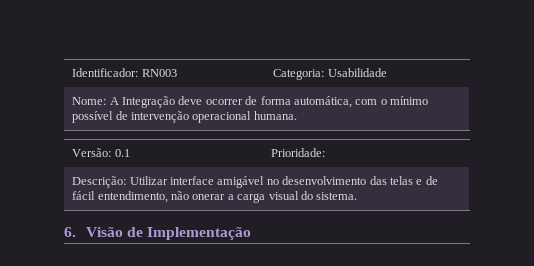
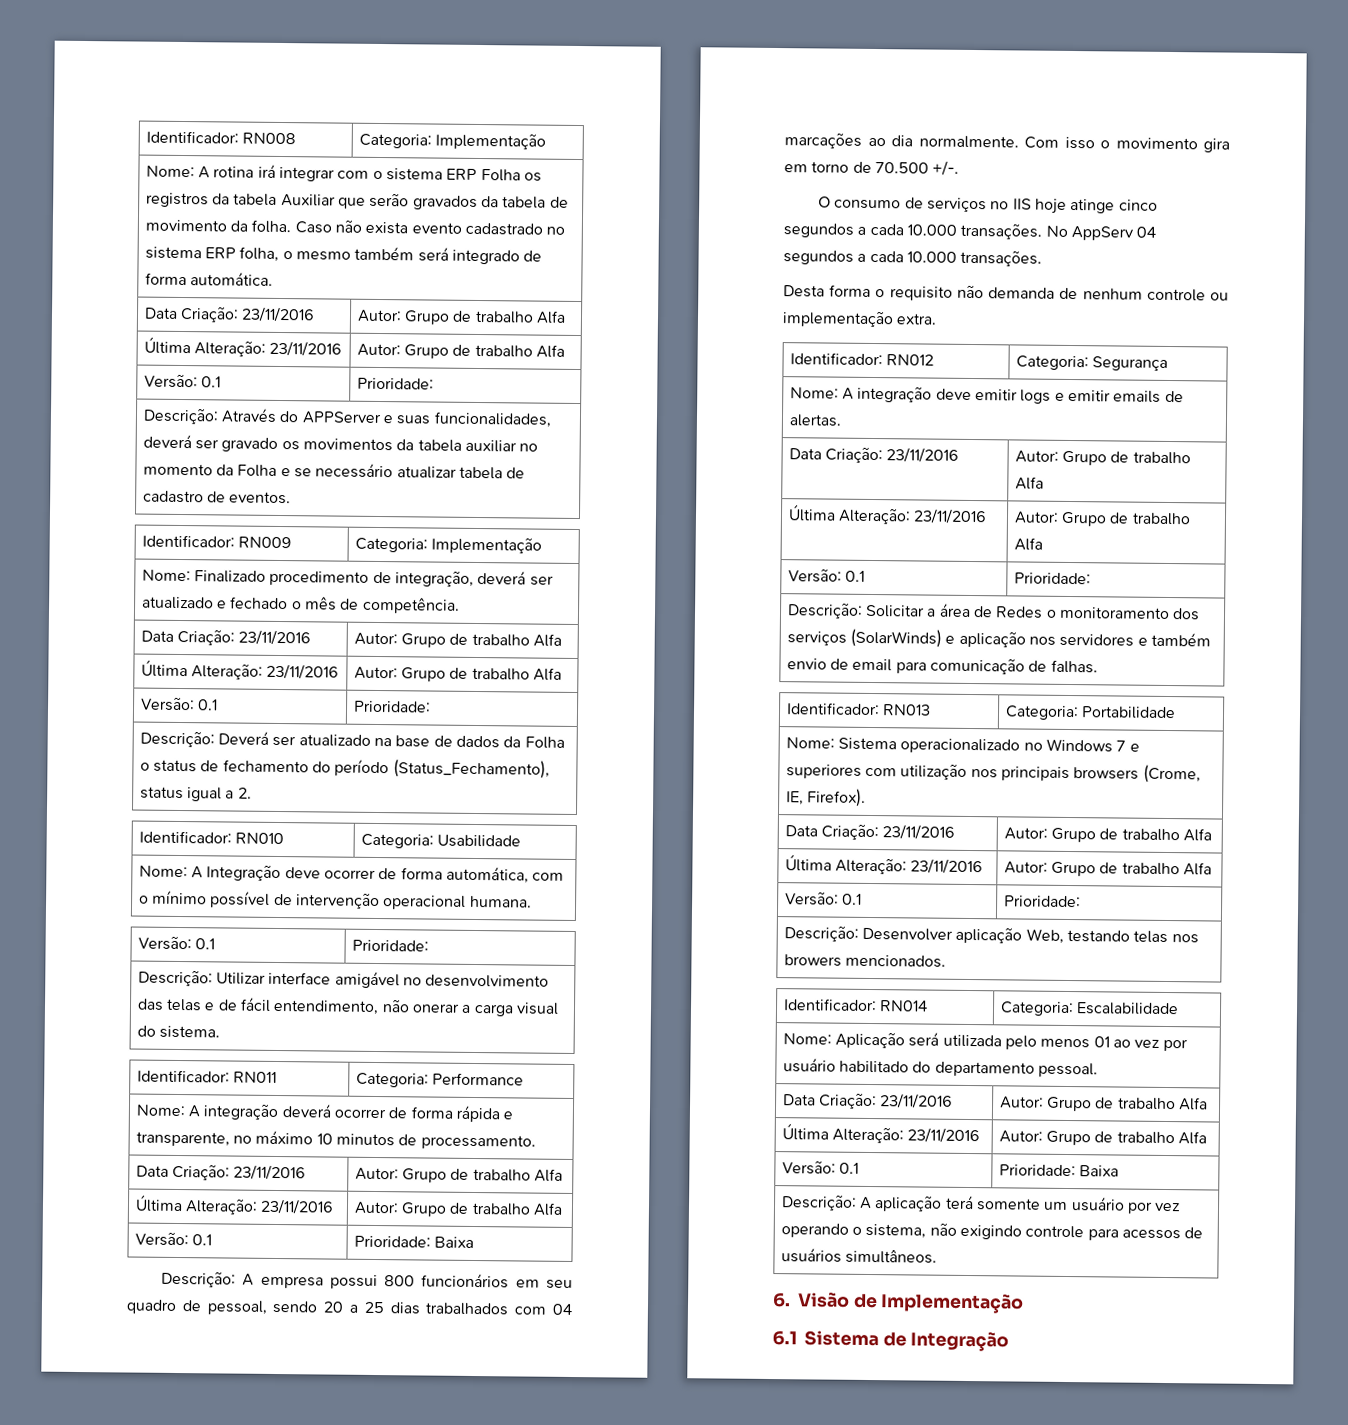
[72,68,177,77] Identificador: RN003 -> [145,130,297,145] [358,132,547,150] [145,164,542,182] [145,192,569,210] [144,219,566,236] [144,246,543,265] [144,272,274,286] [143,305,316,323] [356,309,567,325] [143,336,343,357] [356,343,566,359] [143,373,222,389] [356,377,434,390] [142,407,552,428] [142,434,539,453] [142,463,526,480] [142,490,292,505] [141,534,292,549] [354,536,543,554] [141,569,554,587] [141,596,460,614] [140,628,312,646] [353,632,563,648] [140,659,340,680] [353,666,563,682] [139,696,219,712] [352,700,431,713] [139,730,565,749] [139,759,550,779] [139,786,252,802] [138,830,285,845] Identificador: RN008 | Categoria: Implementação // Nome: A rotina irá integrar com o sistema ERP Folha os registros da tabela Auxiliar que serão gravados da tabela de movimento da folha. Caso não exista evento cadastrado no sistema ERP folha, o mesmo também será integrado de forma automática. // Data Criação: 23/11/2016 | Autor: Grupo de trabalho Alfa // Última Alteração: 23/11/2016 | Autor: Grupo de trabalho Alfa // Versão: 0.1 | Prioridade: // Descrição: Através do APPServer e suas funcionalidades, deverá ser gravado os movimentos da tabela auxiliar no momento da Folha e se necessário atualizar tabela de cadastro de eventos. // Identificador: RN009 | Categoria: Implementação // Nome: Finalizado procedimento de integração, deverá ser atualizado e fechado o mês de competência. // Data Criação: 23/11/2016 | Autor: Grupo de trabalho Alfa // Última Alteração: 23/11/2016 | Autor: Grupo de trabalho Alfa // Versão: 0.1 | Prioridade: // Descrição: Deverá ser atualizado na base de dados da Folha o status de fechamento do período (Status_Fechamento), status igual a 2. // Identificador: RN010
(358, 196) none -> [136,1069,278,1084] [355,1072,525,1088] [135,1103,514,1123] [135,1130,536,1150] [135,1163,307,1181] [354,1167,564,1183] [134,1194,335,1215] [353,1201,564,1217] [134,1231,213,1247] [353,1235,475,1249] [160,1270,573,1290] [126,1299,574,1316] [784,132,1230,153] [784,160,960,176] [817,196,1158,214] [783,222,1157,241] [783,249,1043,267] [783,284,1229,302] [782,310,938,328] [789,352,935,366] [1015,355,1169,371] [789,385,1184,404] [788,414,842,427] [788,446,960,464] [1014,450,1191,466] [1014,476,1044,490] [787,504,988,525] [1013,511,1191,527] [1013,537,1043,551] [787,568,866,583] [1013,572,1091,585] [786,602,1201,621] [786,628,1211,648] [786,657,1098,675] [785,702,932,716] [1004,705,1177,721] [785,737,1140,754] [785,763,1201,784] [785,788,867,807] [784,823,956,841] [1003,827,1213,843] [784,854,984,875] [1003,861,1213,877] [784,891,863,906] [1003,895,1081,908] [783,925,1199,944] [783,954,947,968] [782,998,929,1012] [999,1001,1180,1017] [782,1031,1188,1052] [782,1058,1099,1078] [782,1092,954,1110] [999,1096,1209,1112] [781,1123,981,1144] [998,1130,1208,1146] [781,1160,860,1175] [998,1164,1120,1177] [780,1194,1182,1214] [780,1222,1204,1241] [780,1248,938,1264] // Identificador: RN011 | Categoria: Performance // Nome: A integração deverá ocorrer de forma rápida e transparente, no máximo 10 minutos de processamento. // Data Criação: 23/11/2016 | Autor: Grupo de trabalho Alfa // Última Alteração: 23/11/2016 | Autor: Grupo de trabalho Alfa // Versão: 0.1 | Prioridade: Baixa // Descrição: A empresa possui 800 funcionários em seu quadro de pessoal, sendo 20 a 25 dias trabalhados com 04 marcações ao dia normalmente. Com isso o movimento gira em torno de 70.500 +/-. // O consumo de serviços no IIS hoje atinge cinco segundos a cada 10.000 transações. No AppServ 04 segundos a cada 10.000 transações. // Desta forma o requisito não demanda de nenhum controle ou implementação extra. // Identificador: RN012 | Categoria: Segurança // Nome: A integração deve emitir logs e emitir emails de alertas. // Data Criação: 23/11/2016 | Autor: Grupo de trabalho Alfa // Última Alteração: 23/11/2016 | Autor: Grupo de trabalho Alfa // Versão: 0.1 | Prioridade: // Descrição: Solicitar a área de Redes o monitoramento dos serviços (SolarWinds) e aplicação nos servidores e também envio de email para comunicação de falhas. // Identificador: RN013 | Categoria: Portabilidade // Nome: Sistema operacionalizado no Windows 7 e superiores com utilização nos principais browsers (Crome, IE, Firefox). // Data Criação: 23/11/2016 | Autor: Grupo de trabalho Alfa // Última Alteração: 23/11/2016 | Autor: Grupo de trabalho Alfa // Versão: 0.1 | Prioridade: // Descrição: Desenvolver aplicação Web, testando telas nos browers mencionados. // Identificador: RN014 | Categoria: Escalabilidade // Nome: Aplicação será utilizada pelo menos 01 ao vez por usuário habilitado do departamento pessoal. // Data Criação: 23/11/2016 | Autor: Grupo de trabalho Alfa // Última Alteração: 23/11/2016 | Autor: Grupo de trabalho Alfa // Versão: 0.1 | Prioridade: Baixa // Descrição: A aplicação terá somente um usuário por vez operando o sistema, não exigindo controle para acessos de usuários simultâneos.
(252, 233) none -> [772,1330,1010,1352] // 6.1 Sistema de Integração

